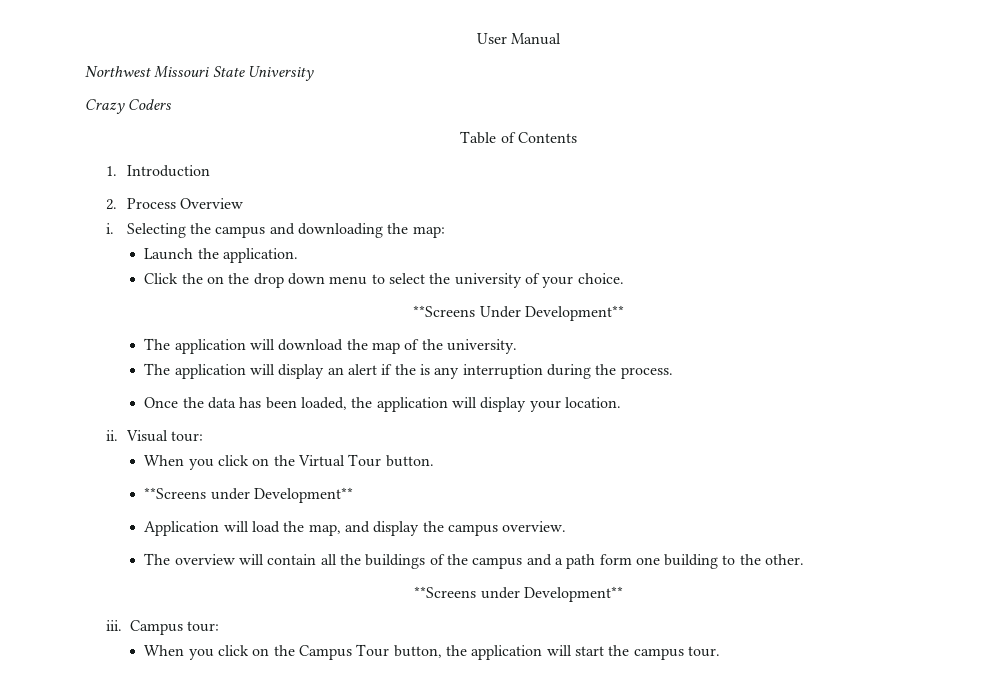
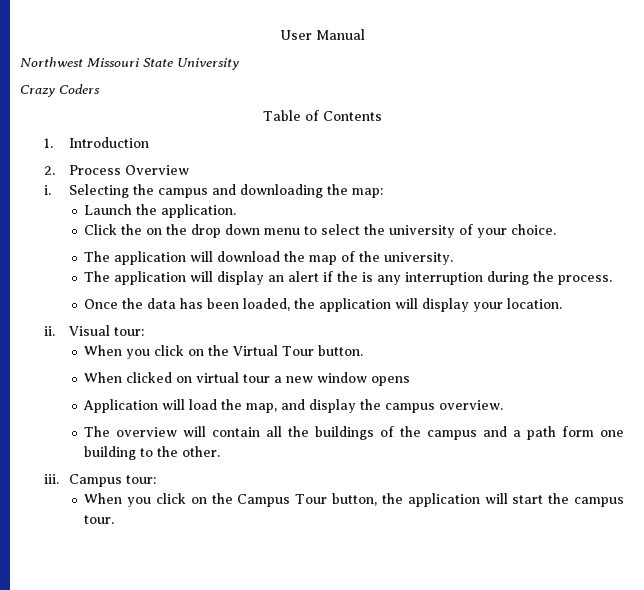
[413,305,624,321] // **Screens Under Development** -> (557, 229) none
[144,487,353,503] **Screens under Development** -> [84,372,411,386] When clicked on virtual tour a new window opens
[414,586,623,602] // **Screens under Development** -> (221, 451) none

